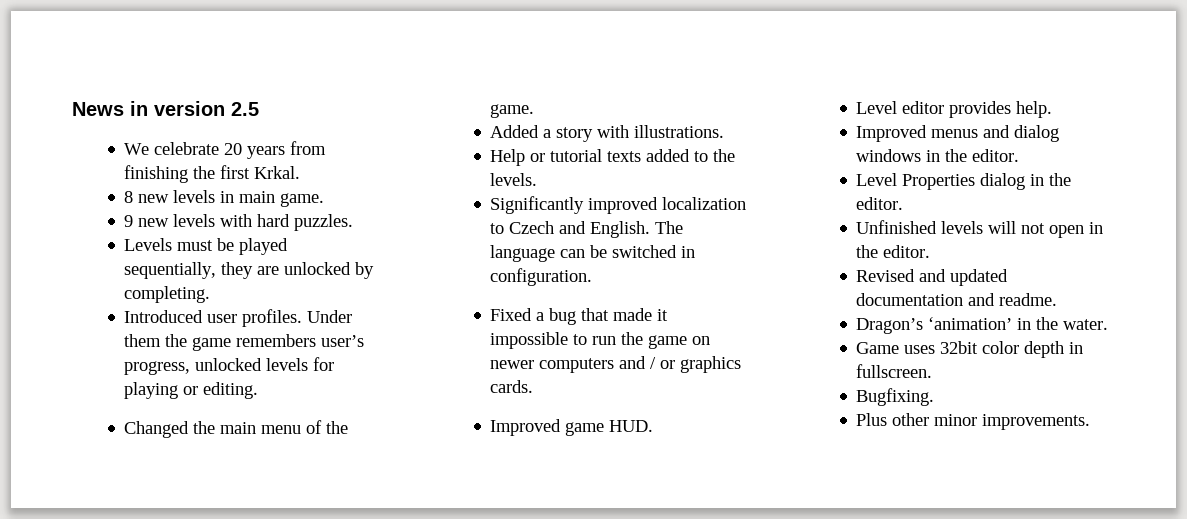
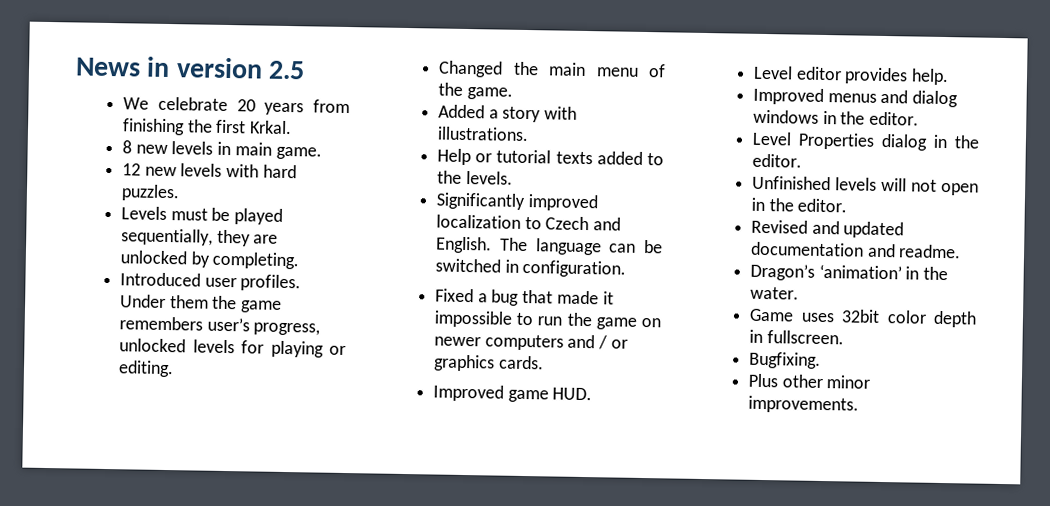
[124,215,134,227] 9 -> [122,163,142,176] 12

